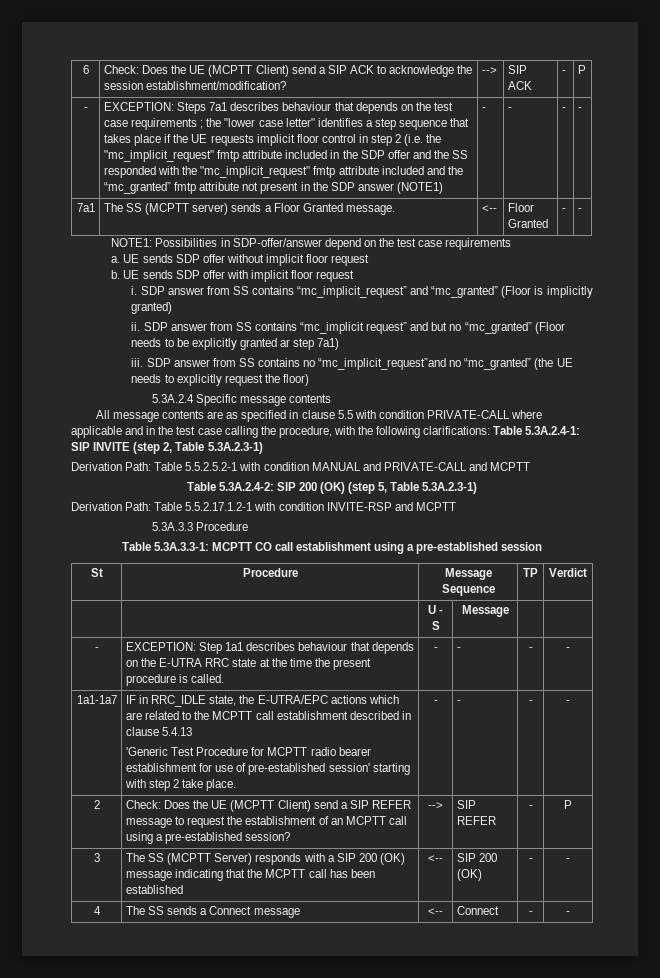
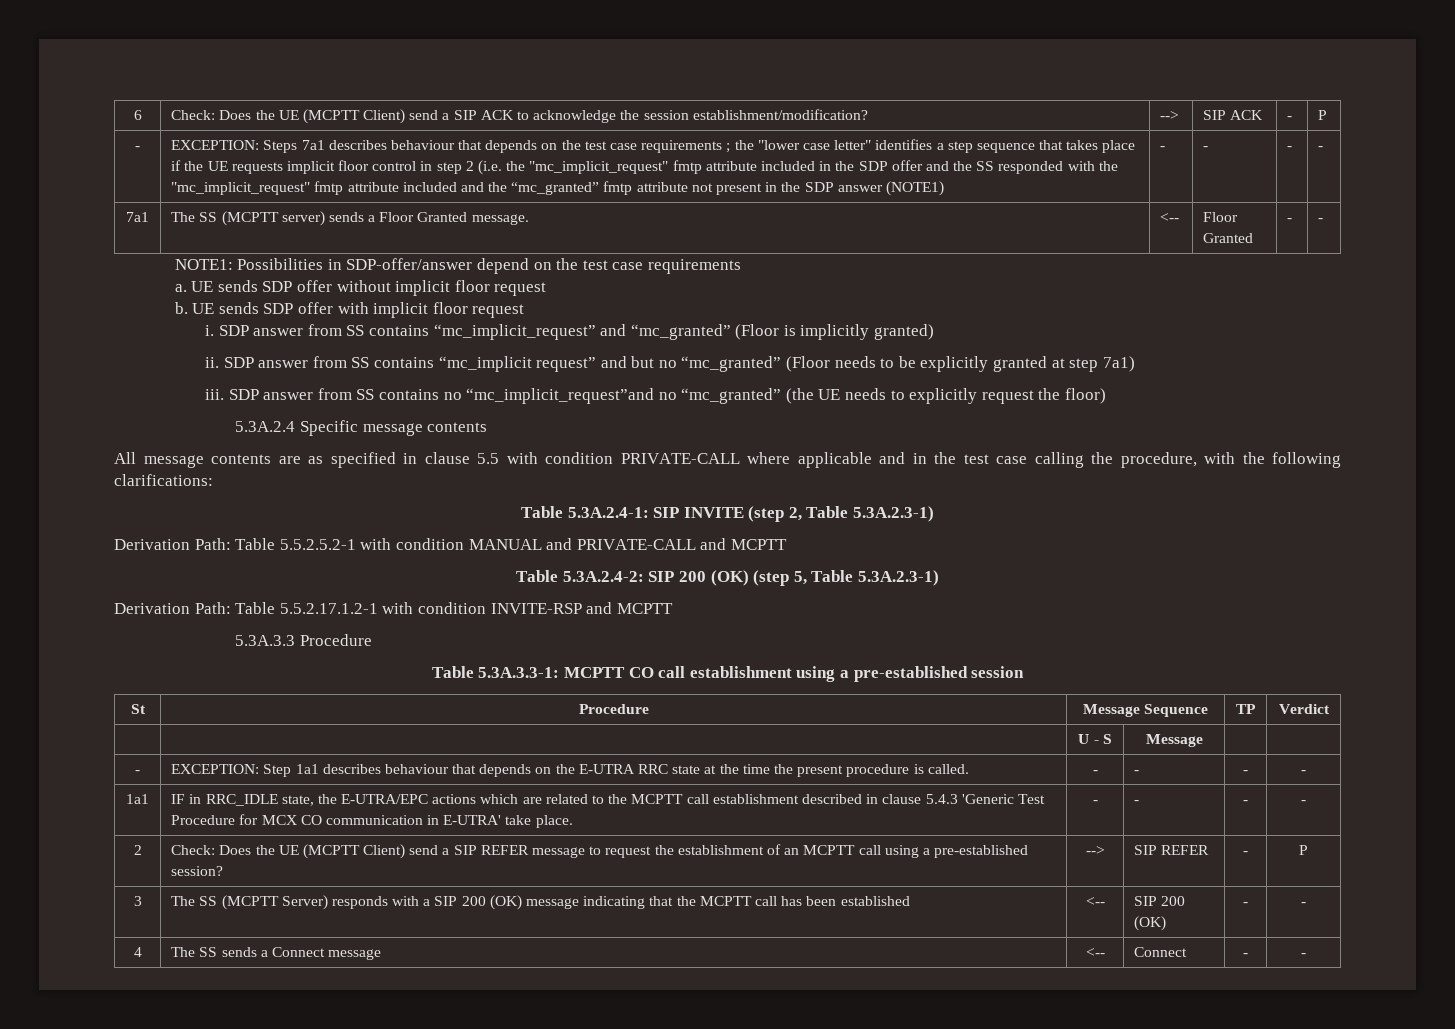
[279,339,290,347] ar -> [1051,358,1065,368] at
(491, 430) none -> (213, 480) //
[76,695,117,704] 1a1-1a7 -> [126,794,149,804] 1a1
[162,727,193,736] 5.4.13 // -> [925,794,958,804] 5.4.3
[267,747,371,756] [125,763,410,775] [124,779,180,791] MCPTT radio bearer establishment for use of pre-established session' starting with step 2 -> [261,815,502,825] MCX CO communication in E-UTRA'

